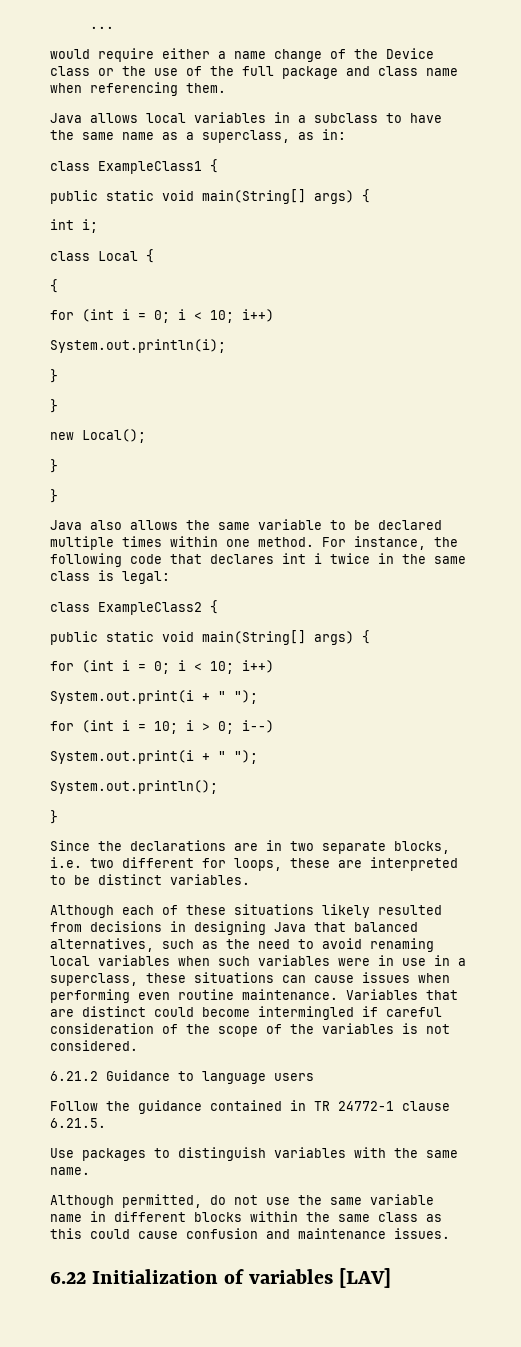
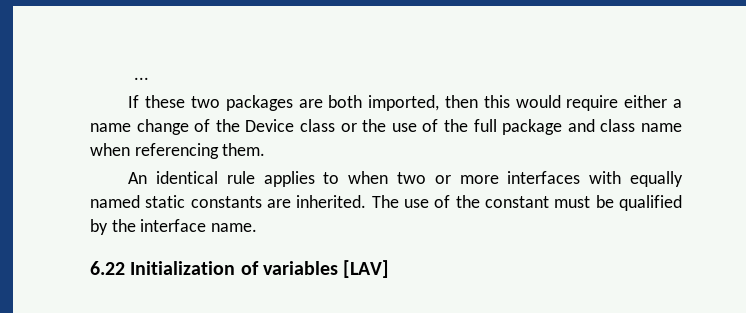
(115, 27) none -> [128,95,510,111] If these two packages are both imported, then this
[50,112,442,123] [50,129,346,143] [50,159,218,174] [50,189,370,204] [50,219,98,233] [50,249,154,263] [50,279,58,293] [50,309,274,323] [50,339,226,353] [50,369,58,383] [50,399,58,413] [50,429,146,443] [50,459,58,473] [50,489,58,503] [50,519,442,530] [50,536,458,550] [50,553,466,567] [50,570,170,584] [50,600,218,615] [50,630,370,645] [50,660,274,674] [50,690,258,704] [50,720,274,734] [50,750,258,764] [50,780,218,794] [50,810,58,824] [50,840,450,854] [50,857,458,871] [50,874,250,885] [50,904,442,918] [50,921,418,935] [50,938,434,952] [50,955,466,966] [50,972,450,986] [50,989,458,1003] [50,1006,442,1020] [50,1023,450,1037] [50,1040,138,1051] [50,1070,314,1084] [50,1100,450,1114] [50,1118,106,1128] [50,1147,458,1161] [50,1167,90,1175] [50,1194,434,1208] [50,1211,442,1222] [50,1228,450,1239] Java allows local variables in a subclass to have the same name as a superclass, as in: // class ExampleClass1 { // public static void main(String[] args) { // int i; // class Local { // { // for (int i = 0; i < 10; i++) // System.out.println(i); // } // } // new Local(); // } // } // Java also allows the same variable to be declared multiple times within one method. For instance, the following code that declares int i twice in the same class is legal: // class ExampleClass2 { // public static void main(String[] args) { // for (int i = 0; i < 10; i++) // System.out.print(i + " "); // for (int i = 10; i > 0; i--) // System.out.print(i + " "); // System.out.println(); // } // Since the declarations are in two separate blocks, i.e. two different for loops, these are interpreted to be distinct variables. // Although each of these situations likely resulted from decisions in designing Java that balanced alternatives, such as the need to avoid renaming local variables when such variables were in use in a superclass, these situations can cause issues when performing even routine maintenance. Variables that are distinct could become intermingled if careful consideration of the scope of the variables is not considered. // 6.21.2 Guidance to language users // Follow the guidance contained in TR 24772-1 clause 6.21.5. // Use packages to distinguish variables with the same name. // Although permitted, do not use the same variable name in different blocks within the same class as this could cause confusion and maintenance issues. -> [128,171,684,187] [90,195,682,211] [90,219,258,235] An identical rule applies to when two or more interfaces with equally named static constants are inherited. The use of the constant must be qualified by the interface name.

